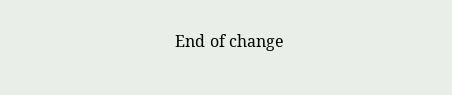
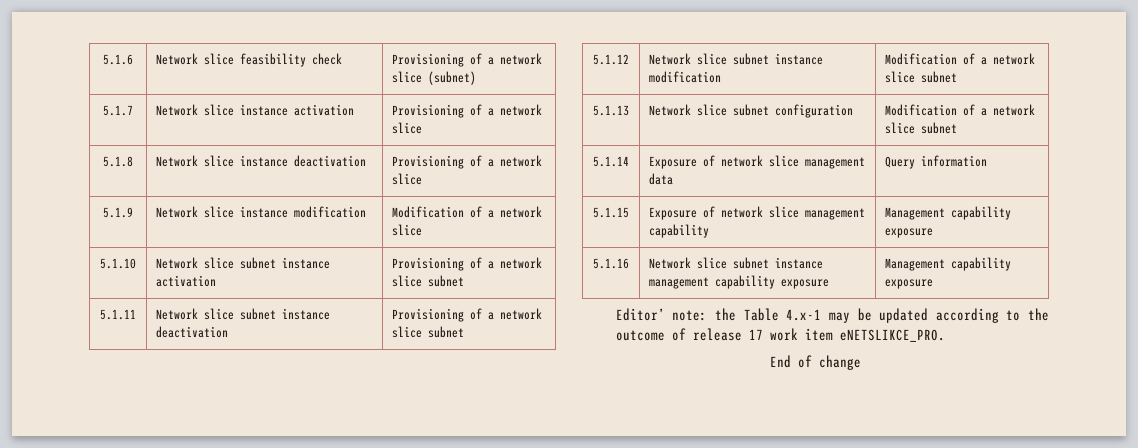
(175, 40) none -> [103,54,133,65] [156,53,343,67] [392,53,543,67] [392,71,477,85] [103,105,133,116] [156,104,355,116] [392,104,543,118] [392,122,423,134] [103,156,133,167] [156,155,367,167] [392,155,543,169] [392,173,423,185] [103,207,133,218] [156,206,367,218] [392,206,543,218] [392,224,423,236] [100,258,136,269] [156,257,331,269] [156,275,217,287] [392,257,543,271] [392,275,465,287] [100,309,136,320] [156,308,331,320] [156,326,229,338] [392,308,543,322] [392,326,465,338] [593,54,629,65] [649,53,824,65] [649,71,722,83] [885,53,1036,65] [885,71,958,83] [593,105,629,116] [649,104,854,118] [885,104,1036,116] [885,122,958,134] [593,156,629,167] [649,155,866,169] [649,173,674,185] [885,155,988,169] [593,207,629,218] [649,206,866,220] [649,224,710,238] [885,206,1012,220] [885,228,934,238] [593,258,629,269] [649,257,824,269] [649,275,830,289] [885,257,1012,271] [885,279,934,289] [615,308,1049,323] [615,328,945,342] 5.1.6 | Network slice feasibility check | Provisioning of a network slice (subnet) // 5.1.7 | Network slice instance activation | Provisioning of a network slice // 5.1.8 | Network slice instance deactivation | Provisioning of a network slice // 5.1.9 | Network slice instance modification | Modification of a network slice // 5.1.10 | Network slice subnet instance activation | Provisioning of a network slice subnet // 5.1.11 | Network slice subnet instance deactivation | Provisioning of a network slice subnet // 5.1.12 | Network slice subnet instance modification | Modification of a network slice subnet // 5.1.13 | Network slice subnet configuration | Modification of a network slice subnet // 5.1.14 | Exposure of network slice management data | Query information // 5.1.15 | Exposure of network slice management capability | Management capability exposure // 5.1.16 | Network slice subnet instance management capability exposure | Management capability exposure // Editor’ note: the Table 4.x-1 may be updated according to the outcome of release 17 work item eNETSLIKCE_PRO. //

